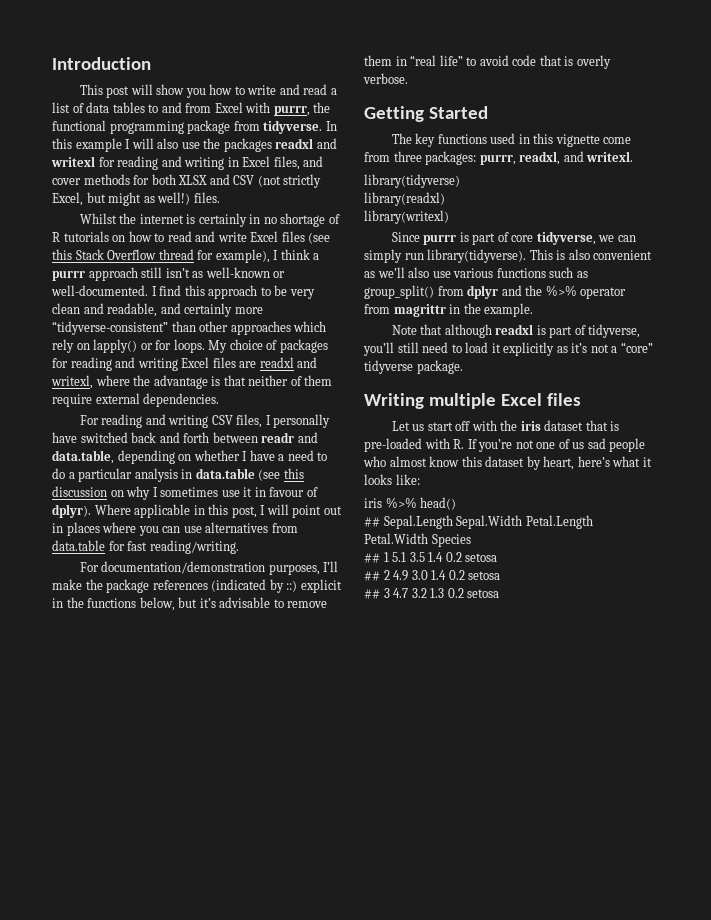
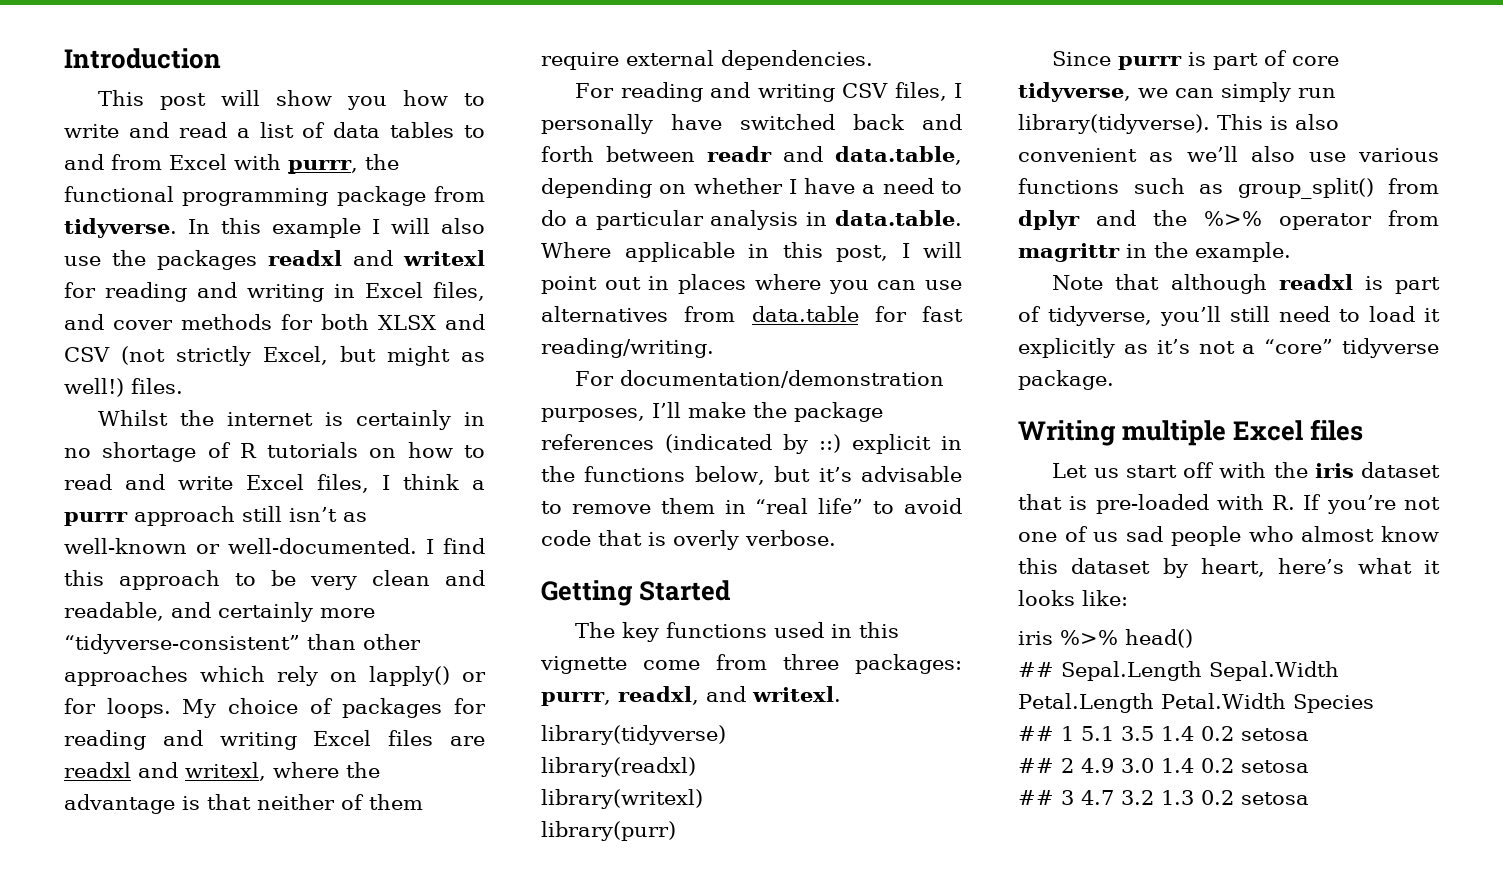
[281,231,331,244] [52,249,270,263] files (see this Stack Overflow thread for example), -> [317,474,369,493] files,
[195,468,304,481] [52,486,318,500] [52,504,91,518] data.table (see this discussion on why I sometimes use it in favour of dplyr). -> [835,210,962,226] data.table.
(449, 217) none -> [541,821,676,841] // library(purr)

